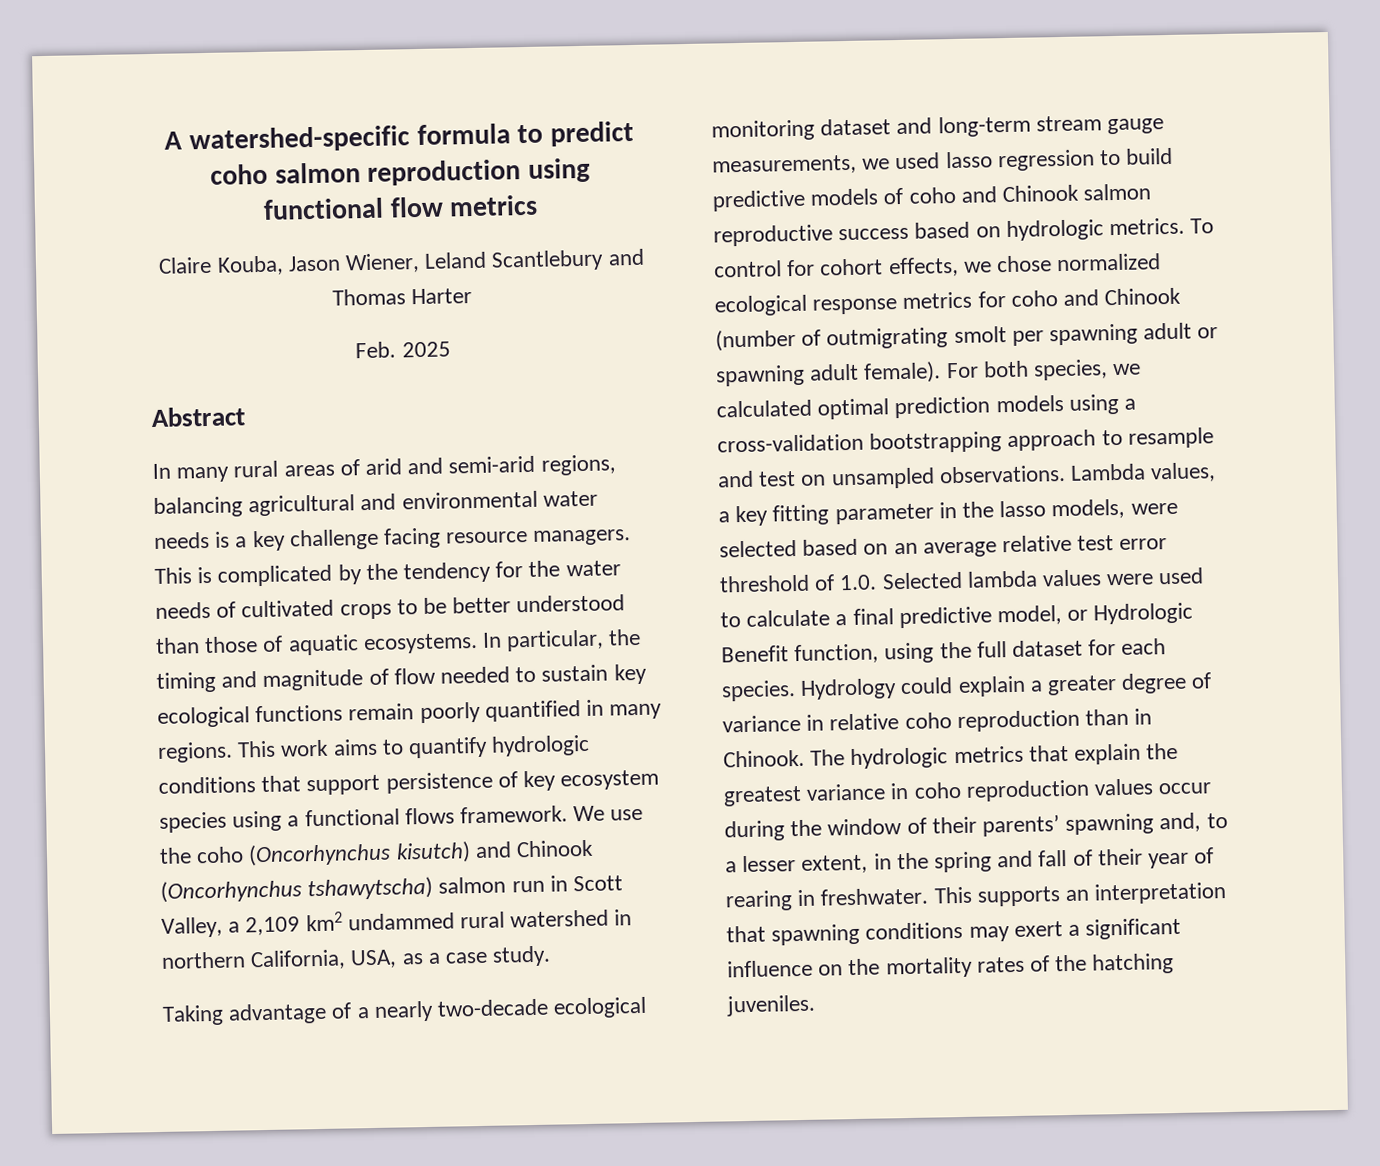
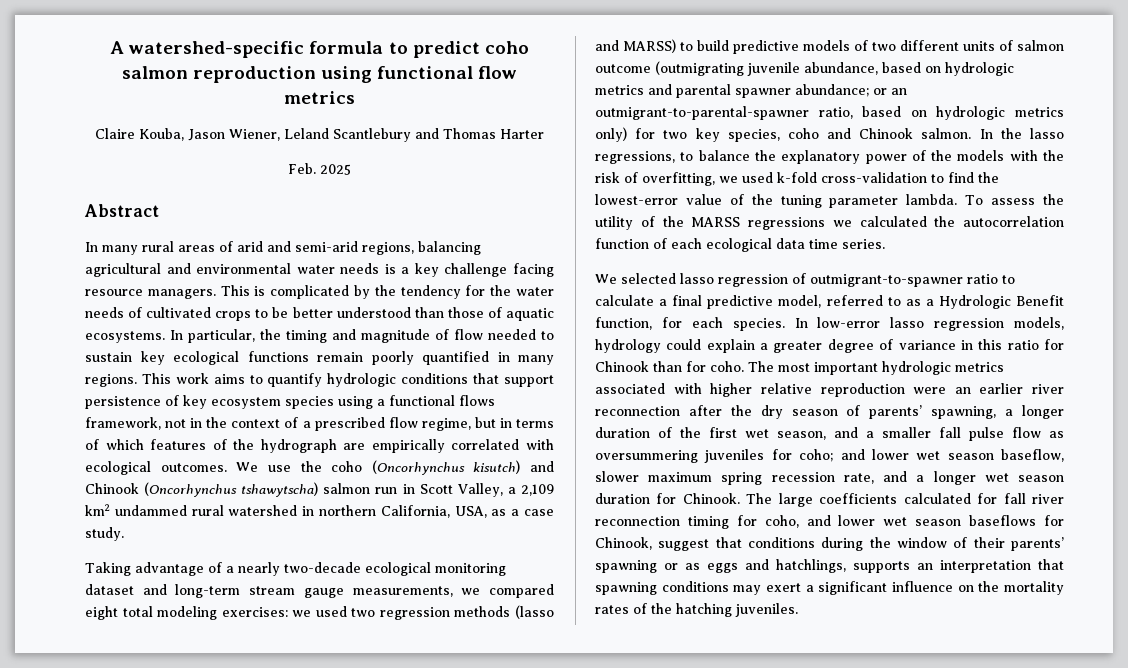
[460,805,569,824] framework. -> [85,417,554,431] [85,439,554,453] [85,461,227,475] framework, not in the context of a prescribed flow regime, but in terms of which features of the hydrograph are empirically correlated with ecological outcomes.
[895,149,1095,172] used lasso regression -> [489,584,554,598] [85,605,554,620] [595,39,676,53] compared eight total modeling exercises: we used two regression methods (lasso and MARSS)
[908,183,1152,204] [713,217,1215,247] [714,253,1162,278] [714,287,1182,317] [715,322,1219,352] [715,359,1142,387] [716,393,1137,420] [717,427,1214,454] [717,462,1217,490] [718,498,1178,527] [719,534,1168,558] [719,567,1205,593] coho and Chinook salmon reproductive success based on hydrologic metrics. To control for cohort effects, we chose normalized ecological response metrics for coho and Chinook (number of outmigrating smolt per spawning adult or spawning adult female). For both species, we calculated optimal prediction models using a cross-validation bootstrapping approach to resample and test on unsampled observations. Lambda values, a key fitting parameter in the lasso models, were selected based on an average relative test error threshold of 1.0. Selected lambda values were used -> [872,40,1064,51] [595,61,1014,76] [595,84,907,98] [595,106,1064,120] [595,127,1064,142] [595,150,1064,164] [595,172,999,186] [595,194,1064,208] [595,216,1064,230] [595,238,885,252] [595,273,998,287] two different units of salmon outcome (outmigrating juvenile abundance, based on hydrologic metrics and parental spawner abundance; or an outmigrant-to-parental-spawner ratio, based on hydrologic metrics only) for two key species, coho and Chinook salmon. In the lasso regressions, to balance the explanatory power of the models with the risk of overfitting, we used k-fold cross-validation to find the lowest-error value of the tuning parameter lambda. To assess the utility of the MARSS regressions we calculated the autocorrelation function of each ecological data time series. // We selected lasso regression of outmigrant-to-spawner ratio
[1067,602,1194,625] [721,638,1167,665] [721,678,898,702] or Hydrologic Benefit function, using the full dataset for each species. Hydrology -> [826,295,1064,309] [595,317,1064,331] [595,339,661,353] referred to as a Hydrologic Benefit function, for each species. In low-error lasso regression models, hydrology
[829,708,1153,733] [723,742,1179,770] [723,778,1213,807] relative coho reproduction than in Chinook. The hydrologic metrics that explain the greatest variance in coho reproduction values occur -> [978,339,1064,350] [595,361,1004,375] [595,383,1064,397] [595,405,1064,419] [595,427,1064,441] [595,449,1064,463] [595,471,1064,485] [595,493,1064,507] [595,515,1064,529] [595,537,815,551] this ratio for Chinook than for coho. The most important hydrologic metrics associated with higher relative reproduction were an earlier river reconnection after the dry season of parents’ spawning, a longer duration of the first wet season, and a smaller fall pulse flow as oversummering juveniles for coho; and lower wet season baseflow, slower maximum spring recession rate, and a longer wet season duration for Chinook. The large coefficients calculated for fall river reconnection timing for coho, and lower wet season baseflows for Chinook, suggest that conditions
[1159,812,1228,833] [725,847,1215,874] [725,886,973,912] and, to a lesser extent, in the spring and fall of their year of rearing in freshwater. This -> [664,559,846,573] or as eggs and hatchlings,

